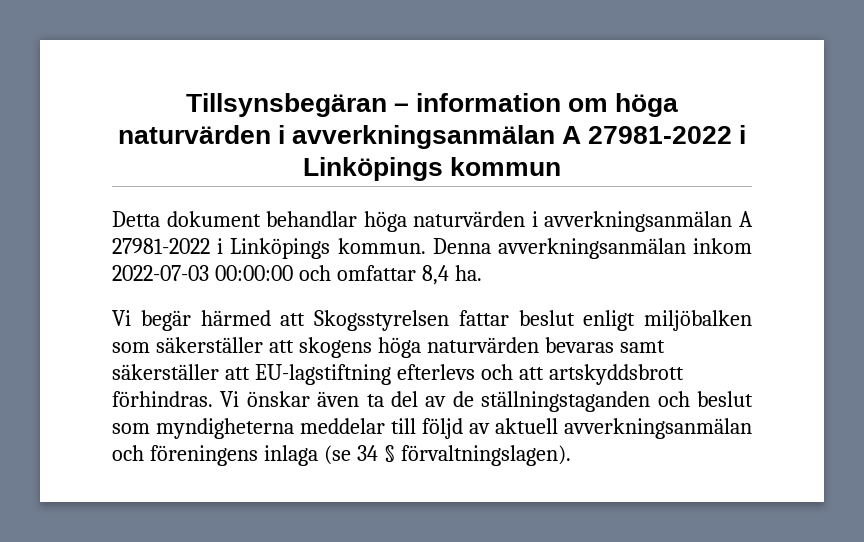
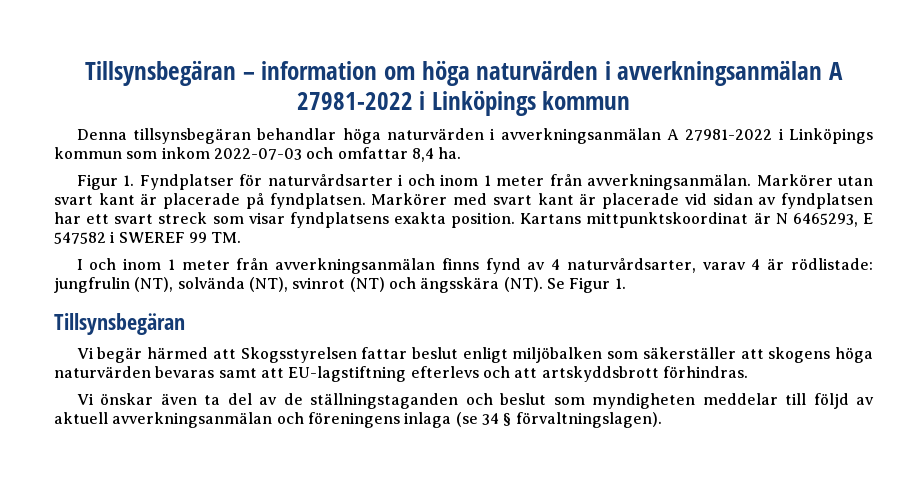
[112,211,261,227] Detta dokument -> [76,128,251,144] Denna tillsynsbegäran
[337,238,686,259] kommun. Denna avverkningsanmälan -> [54,147,158,159] kommun som
[214,265,293,281] 00:00:00 -> (302, 154) none
(482, 273) none -> [76,174,873,190] [54,193,874,209] [54,212,873,228] [54,231,242,244] [76,258,874,274] [54,277,626,293] [54,313,185,335] // Figur 1. Fyndplatser för naturvårdsarter i och inom 1 meter från avverkningsanmälan. Markörer utan svart kant är placerade på fyndplatsen. Markörer med svart kant är placerade vid sidan av fyndplatsen har ett svart streck som visar fyndplatsens exakta position. Kartans mittpunktskoordinat är N 6465293, E 547582 i SWEREF 99 TM. // I och inom 1 meter från avverkningsanmälan finns fynd av 4 naturvårdsarter, varav 4 är rödlistade: jungfrulin (NT), solvända (NT), svinrot (NT) och ängsskära (NT). Se Figur 1. // Tillsynsbegäran
[112,364,219,380] säkerställer -> (257, 373) none
(213, 399) none -> (748, 372) //
[156,418,294,439] myndigheterna -> [592,393,696,409] myndigheten

